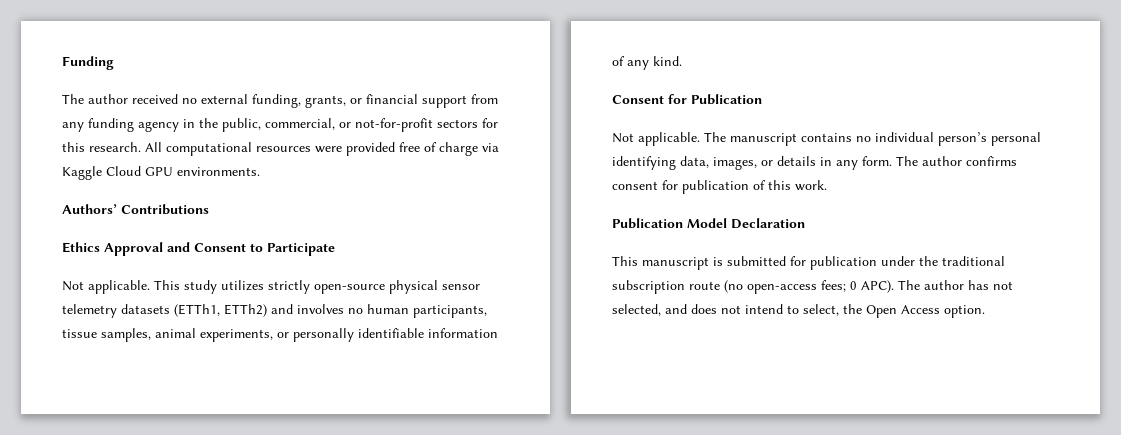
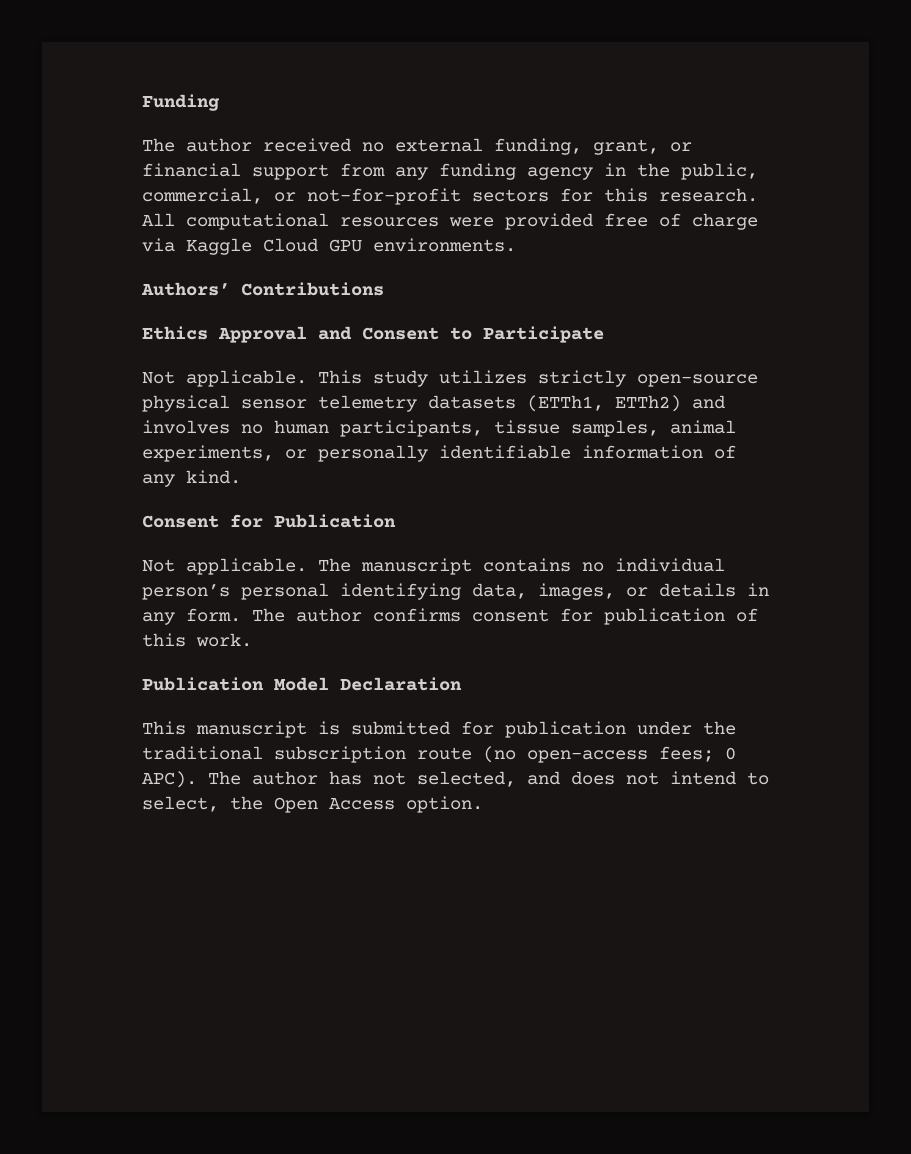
[305,95,346,108] grants, -> [593,139,659,155] grant,

